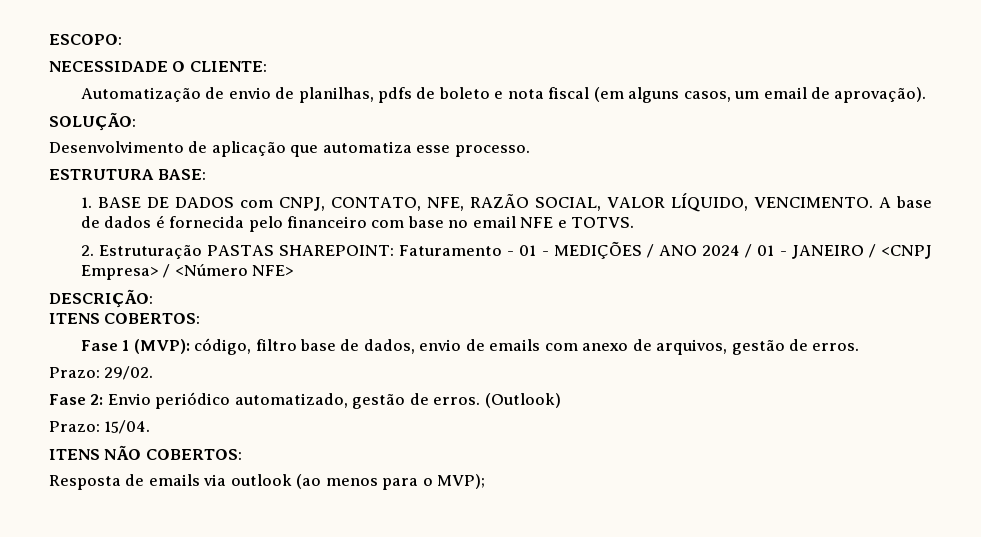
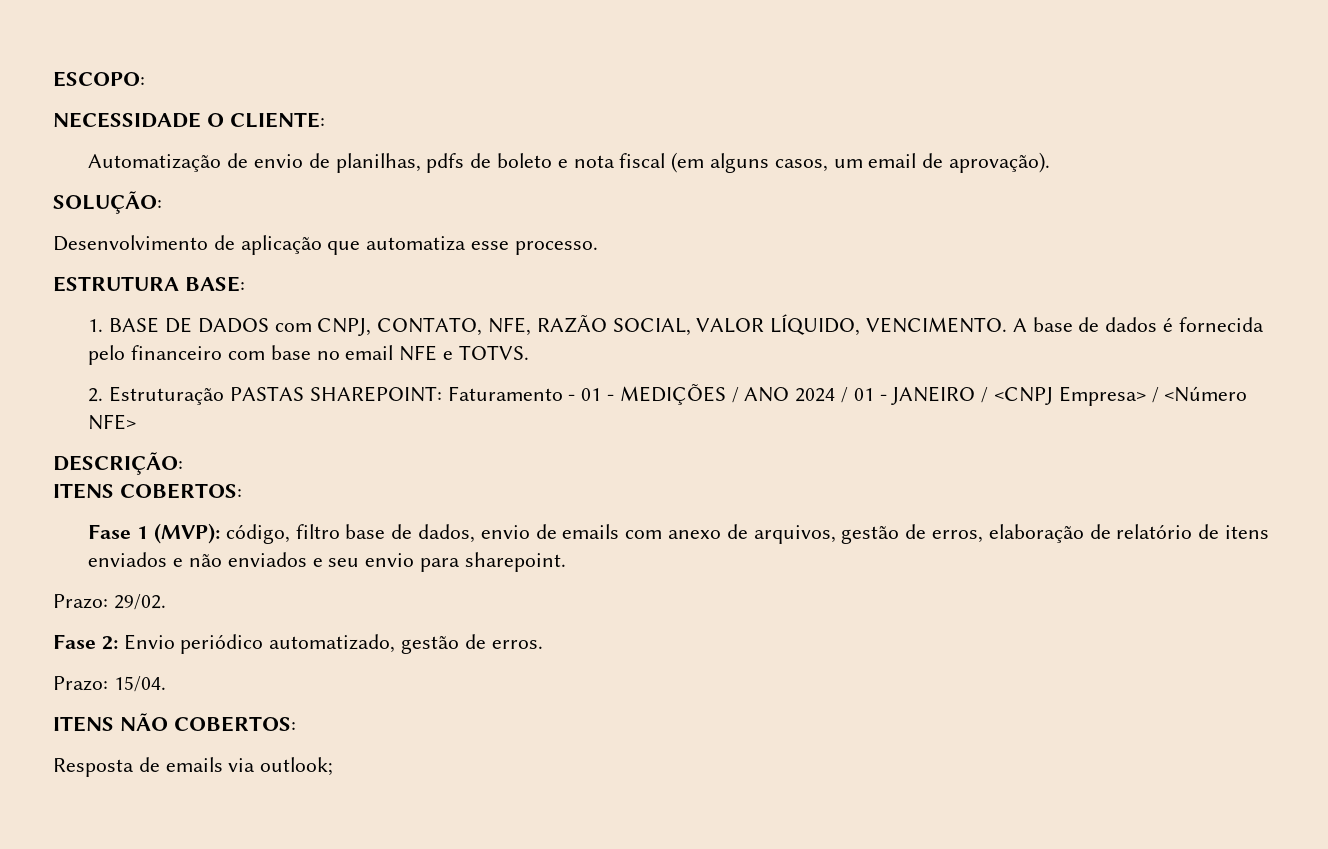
[812,343,860,351] erros. -> [931,524,1270,543] [88,552,566,572] erros, elaboração de relatório de itens enviados e não enviados e seu envio para sharepoint.
[484,393,561,408] (Outlook) -> (543, 644) none
[230,474,486,490] outlook (ao menos para o MVP); -> [260,757,334,776] outlook;

